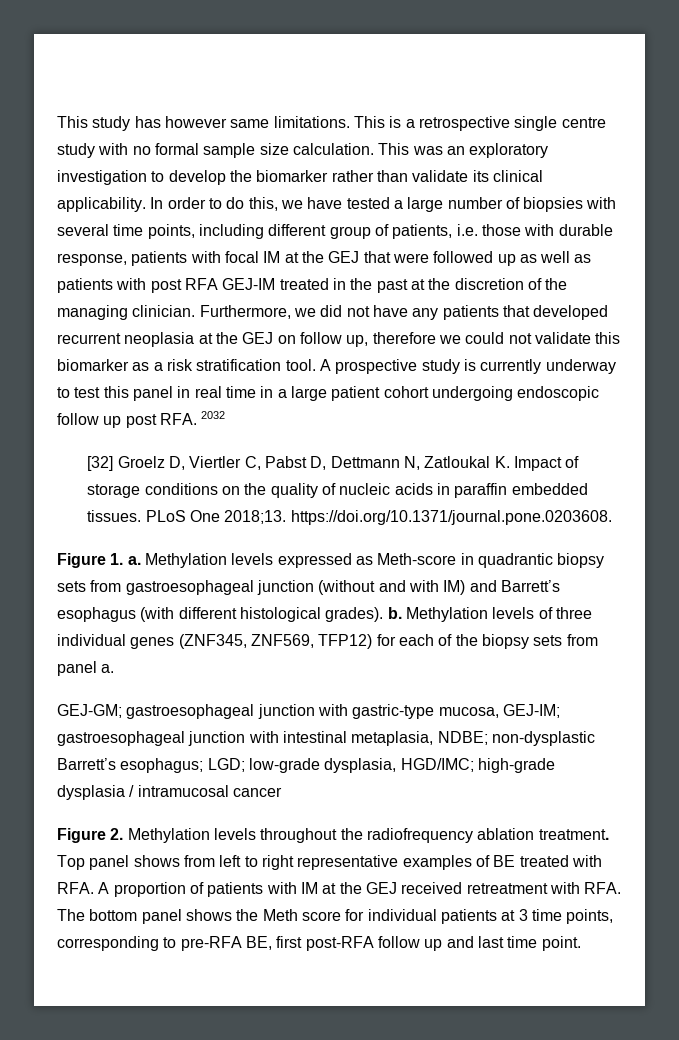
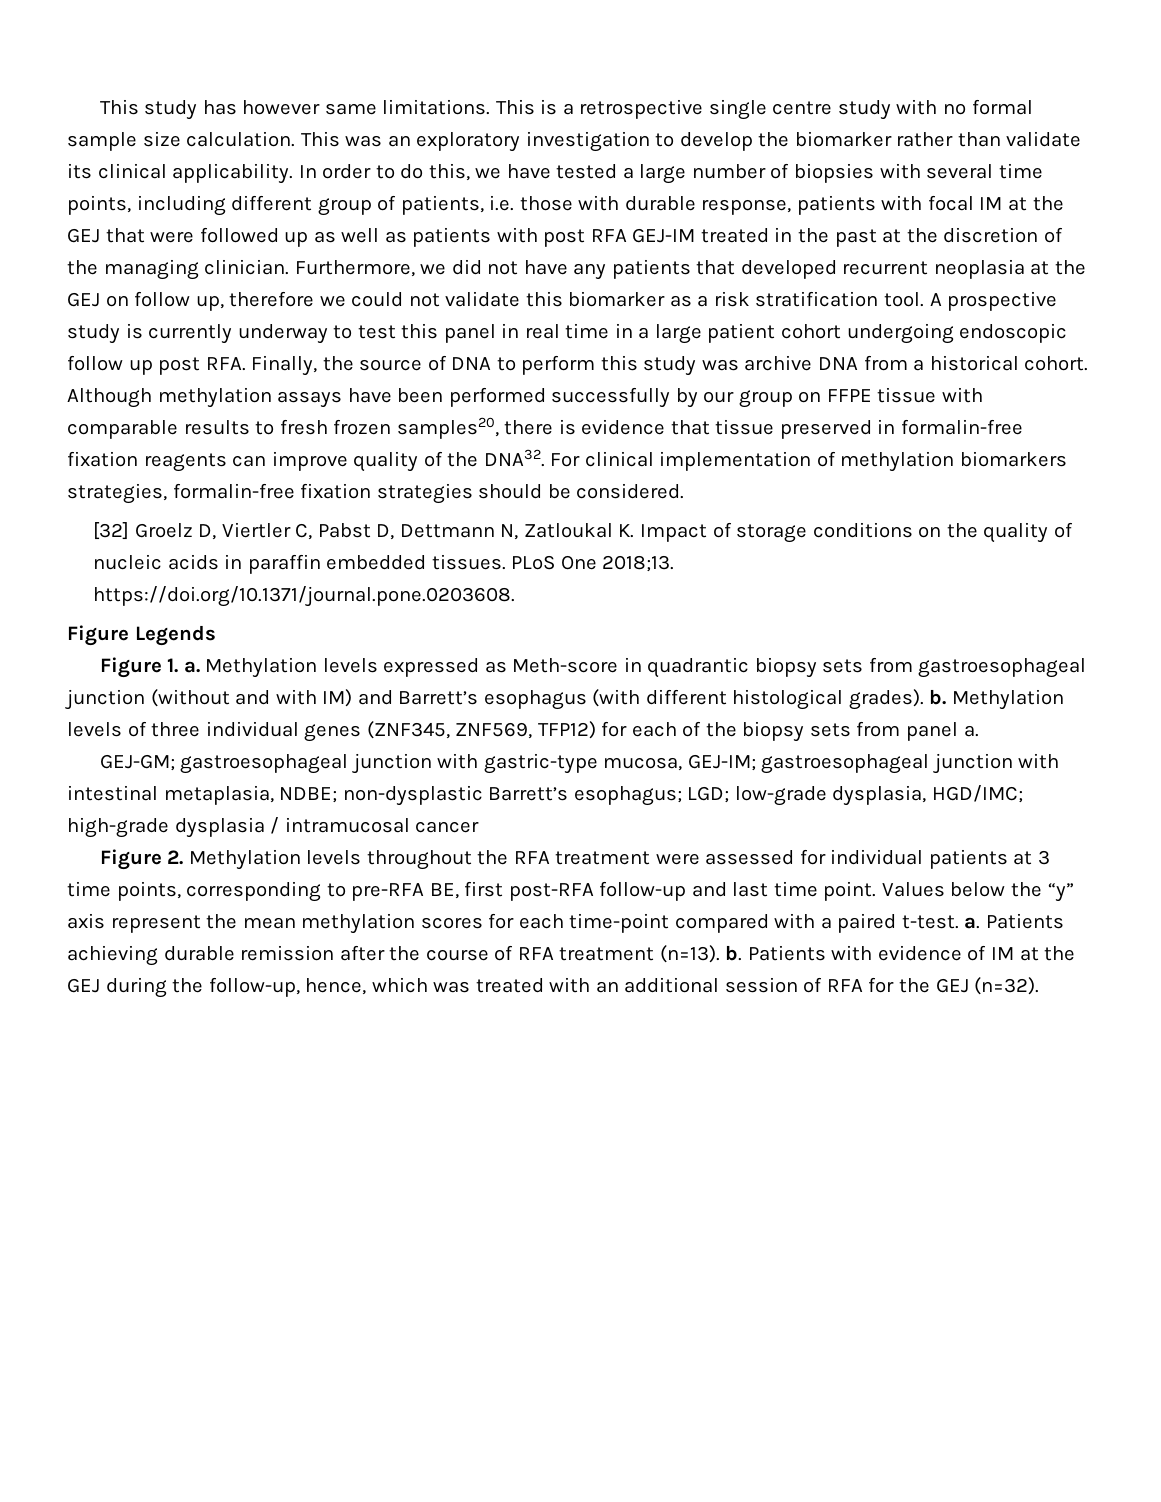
[201,411,226,419] 2032 -> [251,355,1089,376] [67,387,983,408] [67,417,1023,439] [67,449,1067,472] [67,483,685,504] Finally, the source of DNA to perform this study was archive DNA from a historical cohort. Although methylation assays have been performed successfully by our group on FFPE tissue with comparable results to fresh frozen samples20, there is evidence that tissue preserved in formalin-free fixation reagents can improve quality of the DNA32. For clinical implementation of methylation biomarkers strategies, formalin-free fixation strategies should be considered.
(612, 517) none -> [67,625,216,646] // Figure Legends
[366,828,609,843] [57,855,602,870] [57,882,622,897] [57,909,341,924] radiofrequency ablation treatment. Top panel shows from left to right representative examples of BE treated with RFA. A proportion of patients with IM at the GEJ received retreatment with RFA. The bottom panel shows the Meth score -> [513,850,795,865] RFA treatment were assessed
[377,936,443,951] follow up -> [599,881,687,901] follow-up
(581, 943) none -> [881,882,1074,902] [67,913,1065,934] [67,945,1076,966] [67,977,1040,998] Values below the “y” axis represent the mean methylation scores for each time-point compared with a paired t-test. a. Patients achieving durable remission after the course of RFA treatment (n=13). b. Patients with evidence of IM at the GEJ during the follow-up, hence, which was treated with an additional session of RFA for the GEJ (n=32).

